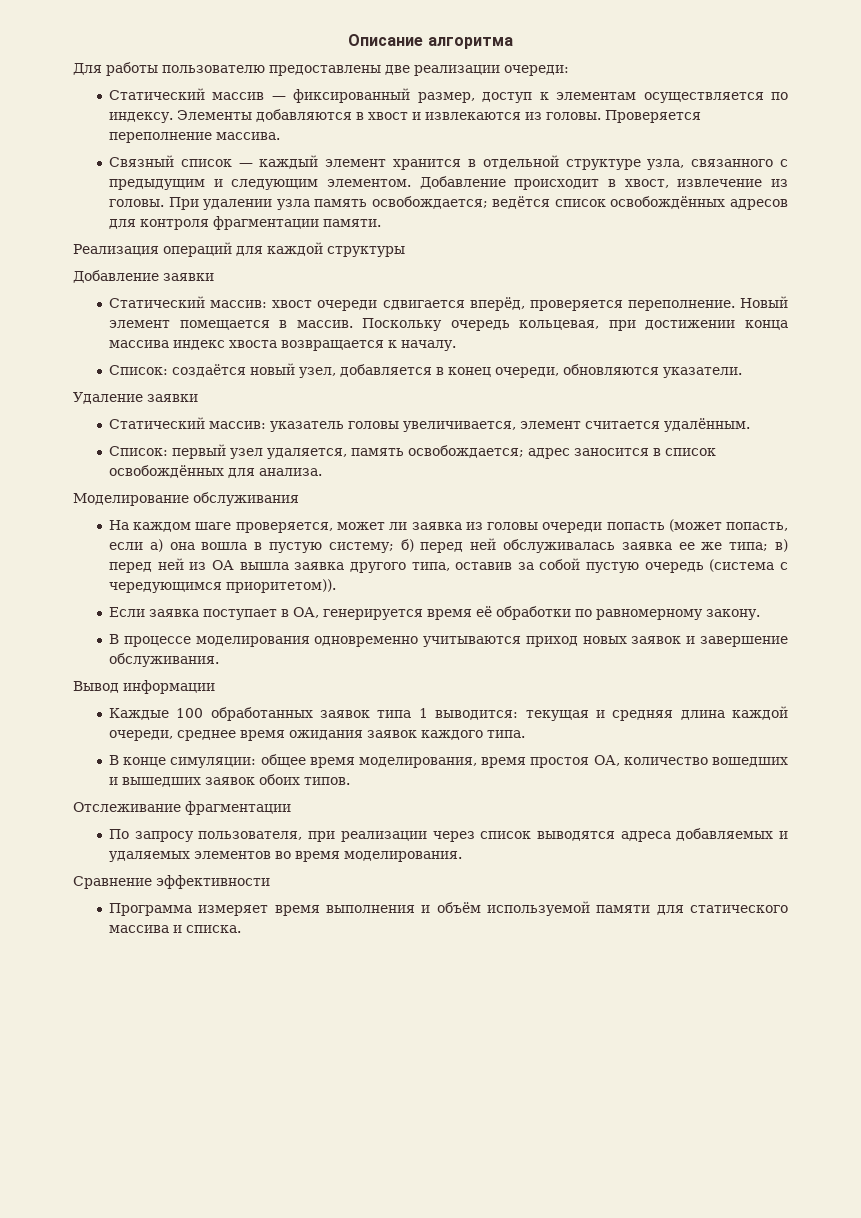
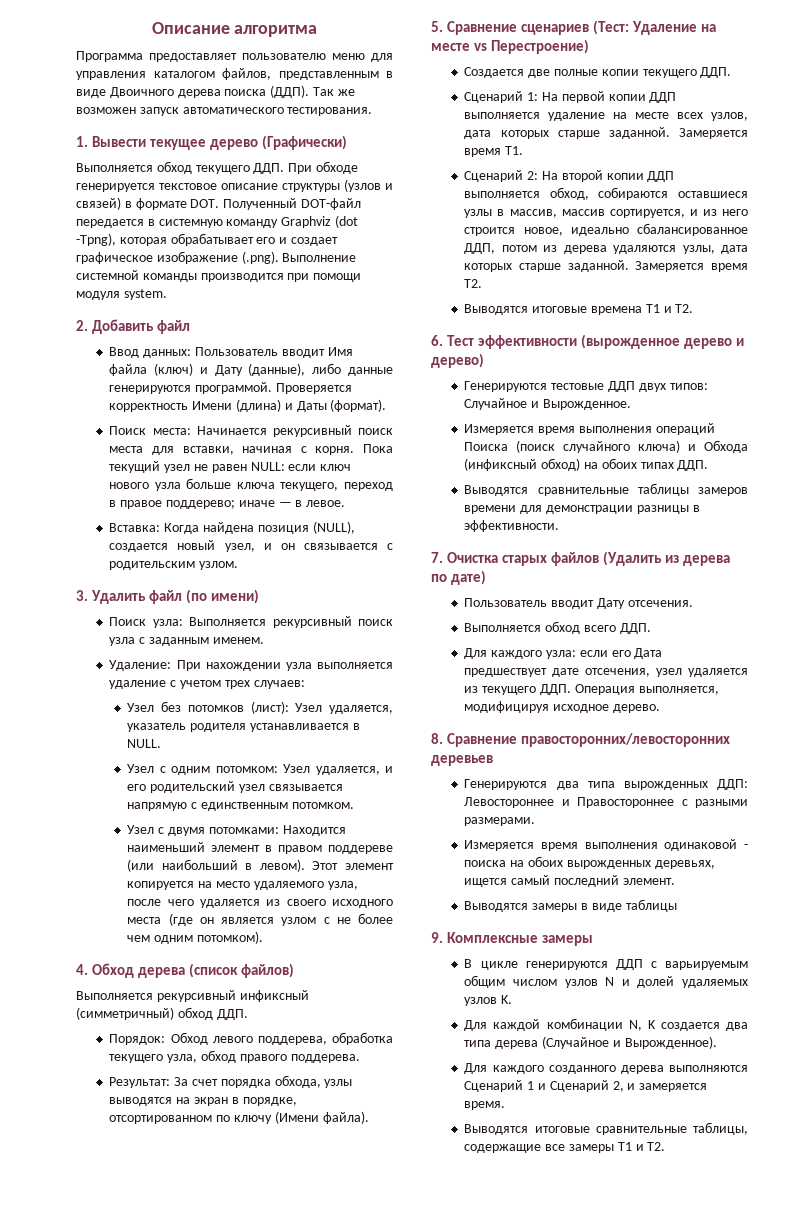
[73,62,569,76] [108,88,788,103] [108,109,701,123] [108,132,280,143] [108,155,788,170] [108,176,789,190] [108,196,788,210] [108,216,381,230] [73,242,405,257] [73,270,214,283] [108,296,789,311] [108,318,788,331] [108,340,456,351] [108,363,742,378] [73,392,198,404] [108,417,750,432] [108,444,716,459] [108,465,322,478] [73,492,299,506] [108,519,788,533] [108,538,789,553] [108,558,789,573] [108,579,336,593] [108,606,760,620] [108,634,789,647] [108,653,219,667] [73,680,215,694] [108,706,789,721] [108,730,525,741] [108,754,788,768] [108,774,350,787] [73,801,291,815] [108,828,788,842] [108,851,462,862] [73,875,270,889] [108,901,789,916] [108,925,241,933] Для работы пользователю предоставлены две реализации очереди: // Статический массив — фиксированный размер, доступ к элементам осуществляется по индексу. Элементы добавляются в хвост и извлекаются из головы. Проверяется переполнение массива. // Связный список — каждый элемент хранится в отдельной структуре узла, связанного с предыдущим и следующим элементом. Добавление происходит в хвост, извлечение из головы. При удалении узла память освобождается; ведётся список освобождённых адресов для контроля фрагментации памяти. // Реализация операций для каждой структуры // Добавление заявки // Статический массив: хвост очереди сдвигается вперёд, проверяется переполнение. Новый элемент помещается в массив. Поскольку очередь кольцевая, при достижении конца массива индекс хвоста возвращается к началу. // Список: создаётся новый узел, добавляется в конец очереди, обновляются указатели. // Удаление заявки // Статический массив: указатель головы увеличивается, элемент считается удалённым. // Список: первый узел удаляется, память освобождается; адрес заносится в список освобождённых для анализа. // Моделирование обслуживания // На каждом шаге проверяется, может ли заявка из головы очереди попасть (может попасть, если а) она вошла в пустую систему; б) перед ней обслуживалась заявка ее же типа; в) перед ней из ОА вышла заявка другого типа, оставив за собой пустую очередь (система с чередующимся приоритетом)). // Если заявка поступает в ОА, генерируется время её обработки по равномерному закону. // В процессе моделирования одновременно учитываются приход новых заявок и завершение обслуживания. // Вывод информации // Каждые 100 обработанных заявок типа 1 выводится: текущая и средняя длина каждой очереди, среднее время ожидания заявок каждого типа. // В конце симуляции: общее время моделирования, время простоя ОА, количество вошедших и вышедших заявок обоих типов. // Отслеживание фрагментации // По запросу пользователя, при реализации через список выводятся адреса добавляемых и удаляемых элементов во время моделирования. // Сравнение эффективности // Программа измеряет время выполнения и объём используемой памяти для статического массива и списка. -> [76,51,393,62] [76,68,393,80] [76,85,355,98] [76,107,373,116] [76,135,348,150] [76,161,358,174] [76,179,393,192] [76,197,361,210] [76,215,358,228] [76,233,338,246] [76,251,357,264] [76,270,362,282] [76,289,167,300] [76,319,191,334] [109,347,353,358] [109,363,394,376] [109,382,352,394] [109,399,387,412] [109,425,393,437] [109,444,393,455] [109,461,352,473] [109,478,393,491] [109,500,346,509] [109,521,355,534] [109,540,393,552] [109,561,239,570] [76,589,260,604] [109,616,393,628] [109,637,264,646] [109,660,393,671] [109,680,305,689] [127,701,393,714] [127,723,360,732] [127,739,162,748] [127,764,393,775] [127,781,343,793] [127,802,354,811] [127,825,346,836] [127,842,393,854] [127,859,394,872] [127,881,358,890] [127,899,393,908] [127,913,394,926] [127,931,263,944] [76,963,295,978] [76,990,309,1002] [76,1007,248,1020] [109,1032,393,1045] [109,1050,360,1063] [109,1075,353,1088] [109,1097,297,1106] [109,1111,369,1124] [431,20,717,35] [431,39,590,54] [464,67,732,78] [464,91,677,103] [464,112,748,121] [464,127,748,139] [464,146,524,157] [464,170,675,182] [464,187,748,200] [464,209,748,218] [464,223,748,236] [464,243,748,254] [464,260,748,272] [464,279,483,288] [464,304,694,315] [431,334,745,349] [431,353,484,368] [464,381,708,392] [464,398,631,410] [464,423,715,435] [464,440,748,453] [464,458,709,471] [464,483,748,496] [464,505,700,514] [464,520,560,532] [431,551,731,566] [431,570,487,585] [464,598,693,609] [464,621,651,634] [464,648,663,659] [464,668,748,677] [464,684,719,695] [464,701,660,713] [431,733,731,747] [431,755,493,766] [464,779,748,790] [464,797,748,808] [464,817,536,826] [464,839,748,851] [464,856,715,869] [464,875,675,887] [464,899,677,912] [431,932,594,946] [464,959,748,970] [464,975,748,988] [464,995,513,1006] [464,1018,748,1031] [464,1036,717,1049] [464,1063,748,1074] [464,1080,708,1092] [464,1101,506,1110] [464,1122,748,1135] [464,1142,666,1153] Программа предоставляет пользователю меню для управления каталогом файлов, представленным в виде Двоичного дерева поиска (ДДП). Так же возможен запуск автоматического тестирования. // 1. Вывести текущее дерево (Графически) // Выполняется обход текущего ДДП. При обходе генерируется текстовое описание структуры (узлов и связей) в формате DOT. Полученный DOT-файл передается в системную команду Graphviz (dot -Tpng), которая обрабатывает его и создает графическое изображение (.png). Выполнение системной команды производится при помощи модуля system. // 2. Добавить файл // Ввод данных: Пользователь вводит Имя файла (ключ) и Дату (данные), либо данные генерируются программой. Проверяется корректность Имени (длина) и Даты (формат). // Поиск места: Начинается рекурсивный поиск места для вставки, начиная с корня. Пока текущий узел не равен NULL: если ключ нового узла больше ключа текущего, переход в правое поддерево; иначе — в левое. // Вставка: Когда найдена позиция (NULL), создается новый узел, и он связывается с родительским узлом. // 3. Удалить файл (по имени) // Поиск узла: Выполняется рекурсивный поиск узла с заданным именем. // Удаление: При нахождении узла выполняется удаление с учетом трех случаев: // Узел без потомков (лист): Узел удаляется, указатель родителя устанавливается в NULL. // Узел с одним потомком: Узел удаляется, и его родительский узел связывается напрямую с единственным потомком. // Узел с двумя потомками: Находится наименьший элемент в правом поддереве (или наибольший в левом). Этот элемент копируется на место удаляемого узла, после чего удаляется из своего исходного места (где он является узлом с не более чем одним потомком). // 4. Обход дерева (список файлов) // Выполняется рекурсивный инфиксный (симметричный) обход ДДП. // Порядок: Обход левого поддерева, обработка текущего узла, обход правого поддерева. // Результат: За счет порядка обхода, узлы выводятся на экран в порядке, отсортированном по ключу (Имени файла). // 5. Сравнение сценариев (Тест: Удаление на месте vs Перестроение) // Создается две полные копии текущего ДДП. // Сценарий 1: На первой копии ДДП выполняется удаление на месте всех узлов, дата которых старше заданной. Замеряется время T1. // Сценарий 2: На второй копии ДДП выполняется обход, собираются оставшиеся узлы в массив, массив сортируется, и из него строится новое, идеально сбалансированное ДДП, потом из дерева удаляются узлы, дата которых старше заданной. Замеряется время T2. // Выводятся итоговые времена T1 и T2. // 6. Тест эффективности (вырожденное дерево и дерево) // Генерируются тестовые ДДП двух типов: Случайное и Вырожденное. // Измеряется время выполнения операций Поиска (поиск случайного ключа) и Обхода (инфиксный обход) на обоих типах ДДП. // Выводятся сравнительные таблицы замеров времени для демонстрации разницы в эффективности. // 7. Очистка старых файлов (Удалить из дерева по дате) // Пользователь вводит Дату отсечения. // Выполняется обход всего ДДП. // Для каждого узла: если его Дата предшествует дате отсечения, узел удаляется из текущего ДДП. Операция выполняется, модифицируя исходное дерево. // 8. Сравнение правосторонних/левосторонних деревьев // Генерируются два типа вырожденных ДДП: Левостороннее и Правостороннее с разными размерами. // Измеряется время выполнения одинаковой - поиска на обоих вырожденных деревьях, ищется самый последний элемент. // Выводятся замеры в виде таблицы // 9. Комплексные замеры // В цикле генерируются ДДП с варьируемым общим числом узлов N и долей удаляемых узлов K. // Для каждой комбинации N, K создается два типа дерева (Случайное и Вырожденное). // Для каждого созданного дерева выполняются Сценарий 1 и Сценарий 2, и замеряется время. // Выводятся итоговые сравнительные таблицы, содержащие все замеры T1 и T2.

